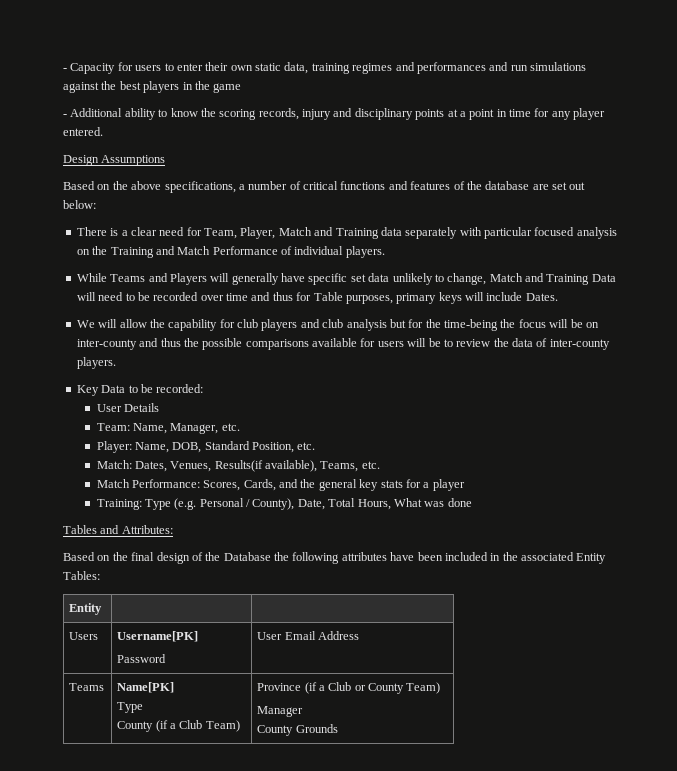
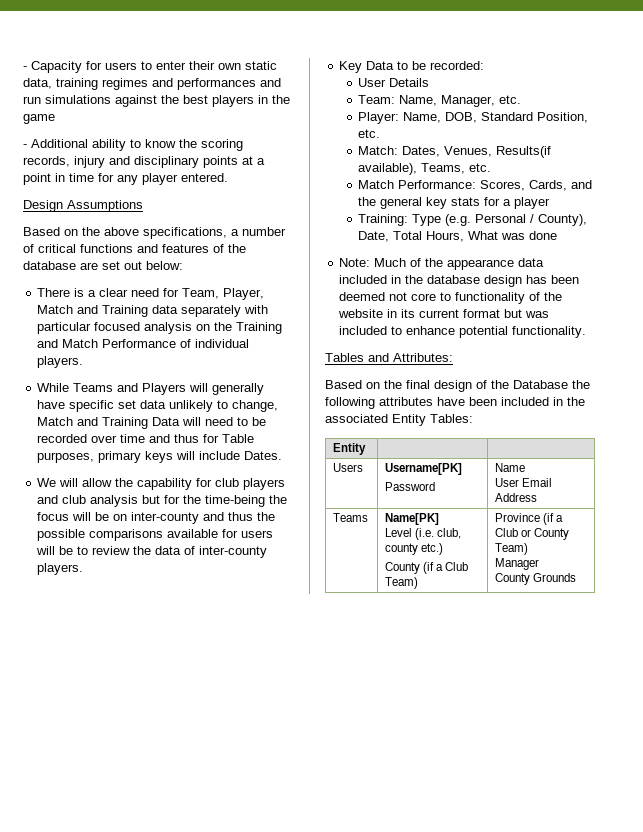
(472, 502) none -> [339,258,545,270] [339,275,580,287] [339,292,563,304] [338,309,550,318] [339,326,587,338] // Note: Much of the appearance data included in the database design has been deemed not core to functionality of the website in its current format but was included to enhance potential functionality.
(167, 658) none -> [495,463,526,472] Name //
[117,702,144,713] Type -> [385,528,462,540] [385,543,444,555] Level (i.e. club, county etc.)

